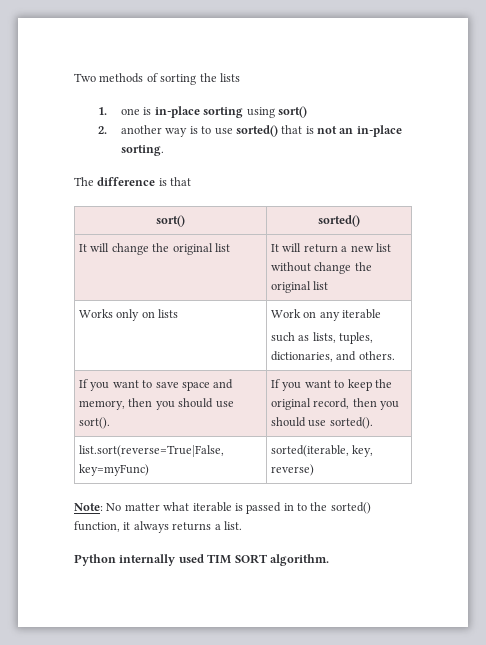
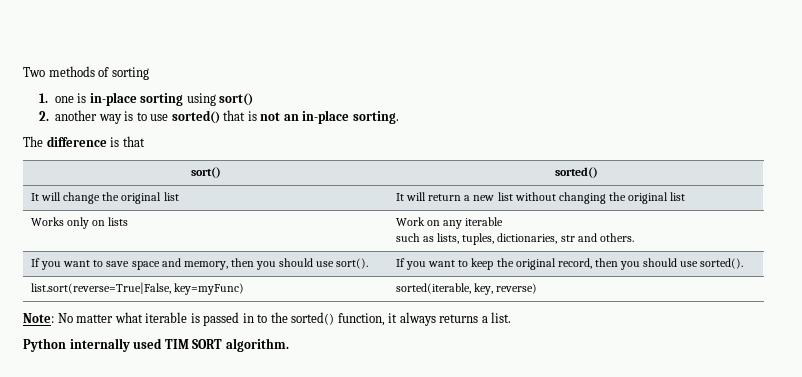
[199,73,240,82] the lists -> (149, 73) none
[314,262,352,274] change -> [558,192,606,204] changing
(334, 356) none -> [560,235,575,242] str

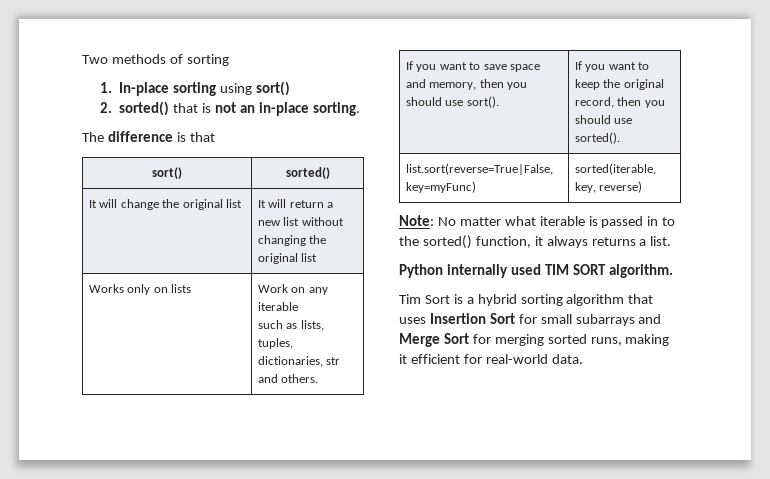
[54,92,137,106] one is in-place -> [119,82,170,96] In-place
[55,110,169,124] another way is to use -> (112, 107) none
(289, 345) none -> [399,294,654,306] [399,313,662,326] [399,333,670,347] [399,354,583,364] // Tim Sort is a hybrid sorting algorithm that uses Insertion Sort for small subarrays and Merge Sort for merging sorted runs, making it efficient for real-world data.

